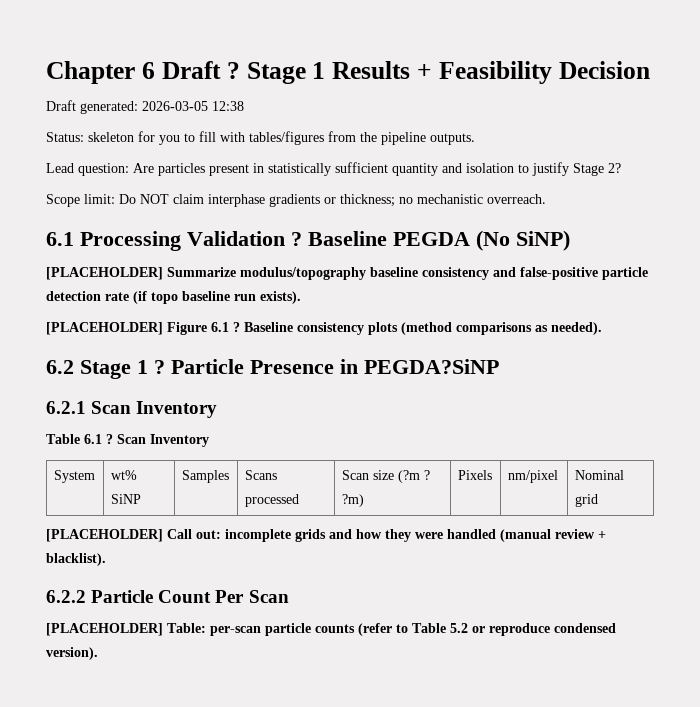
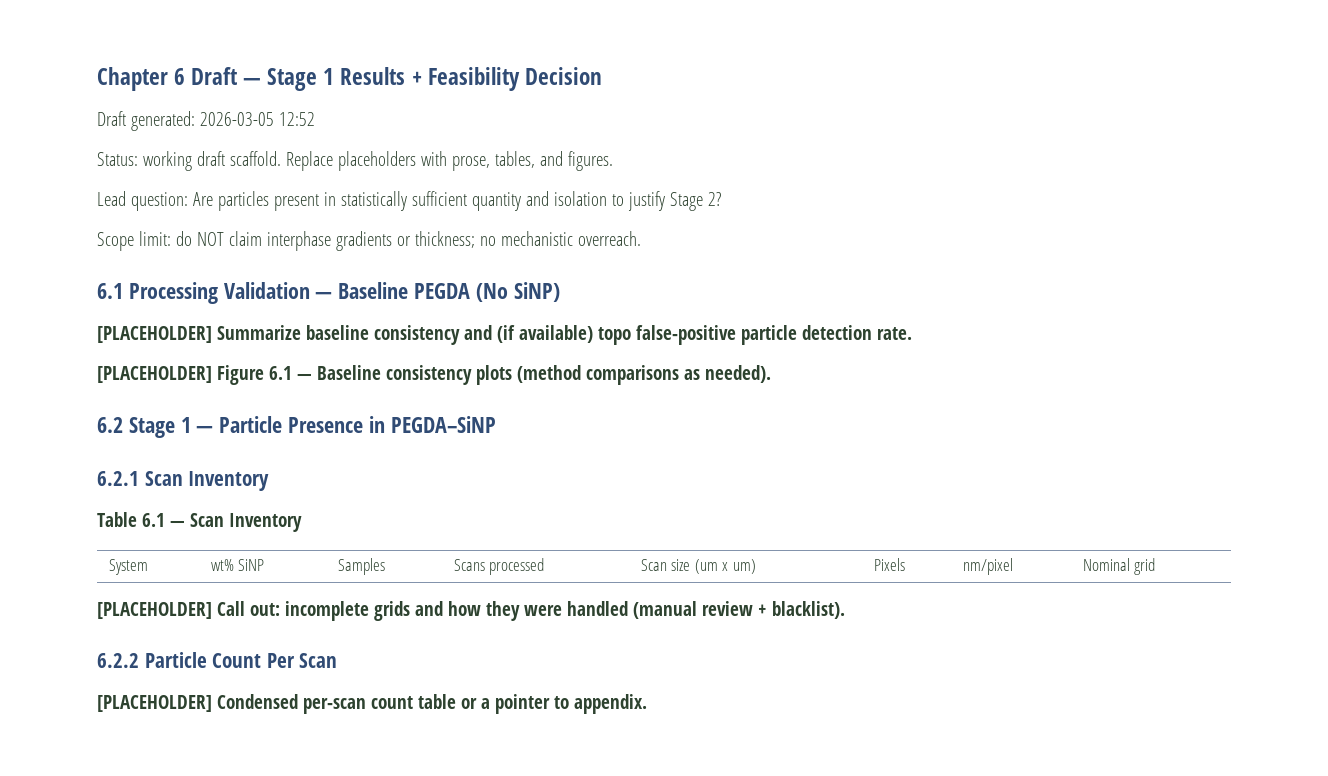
[226,62,240,79] ? -> [243,78,262,85] —
[212,101,244,111] 12:38 -> [278,112,315,126] 12:52
[88,131,475,145] skeleton for you to fill with tables/figures from the pipeline outputs. -> [142,151,613,171] working draft scaffold. Replace placeholders with prose, tables, and figures.
[119,194,136,204] Do -> [175,231,192,246] do
[291,232,302,246] ? -> [315,292,333,299] —
[240,267,366,280] modulus/topography -> (301, 332) none
[520,267,648,280] [46,291,301,304] false-positive particle detection rate (if topo baseline run exists). -> [496,325,912,345] (if available) topo false-positive particle detection rate.
[233,322,240,332] ? -> [296,374,312,380] —
[154,360,165,374] ? -> [196,426,214,433] —
[364,359,499,374] PEGDA?SiNP -> [390,416,496,433] PEGDA–SiNP
[106,434,113,444] ? -> [169,521,185,527] —
[397,470,430,483] [341,494,364,507] (?m ? ?m) -> [694,559,756,574] (um x um)
[167,623,616,636] [46,647,98,660] Table: per-scan particle counts (refer to Table 5.2 or reproduce condensed version). -> [216,694,647,714] Condensed per-scan count table or a pointer to appendix.

